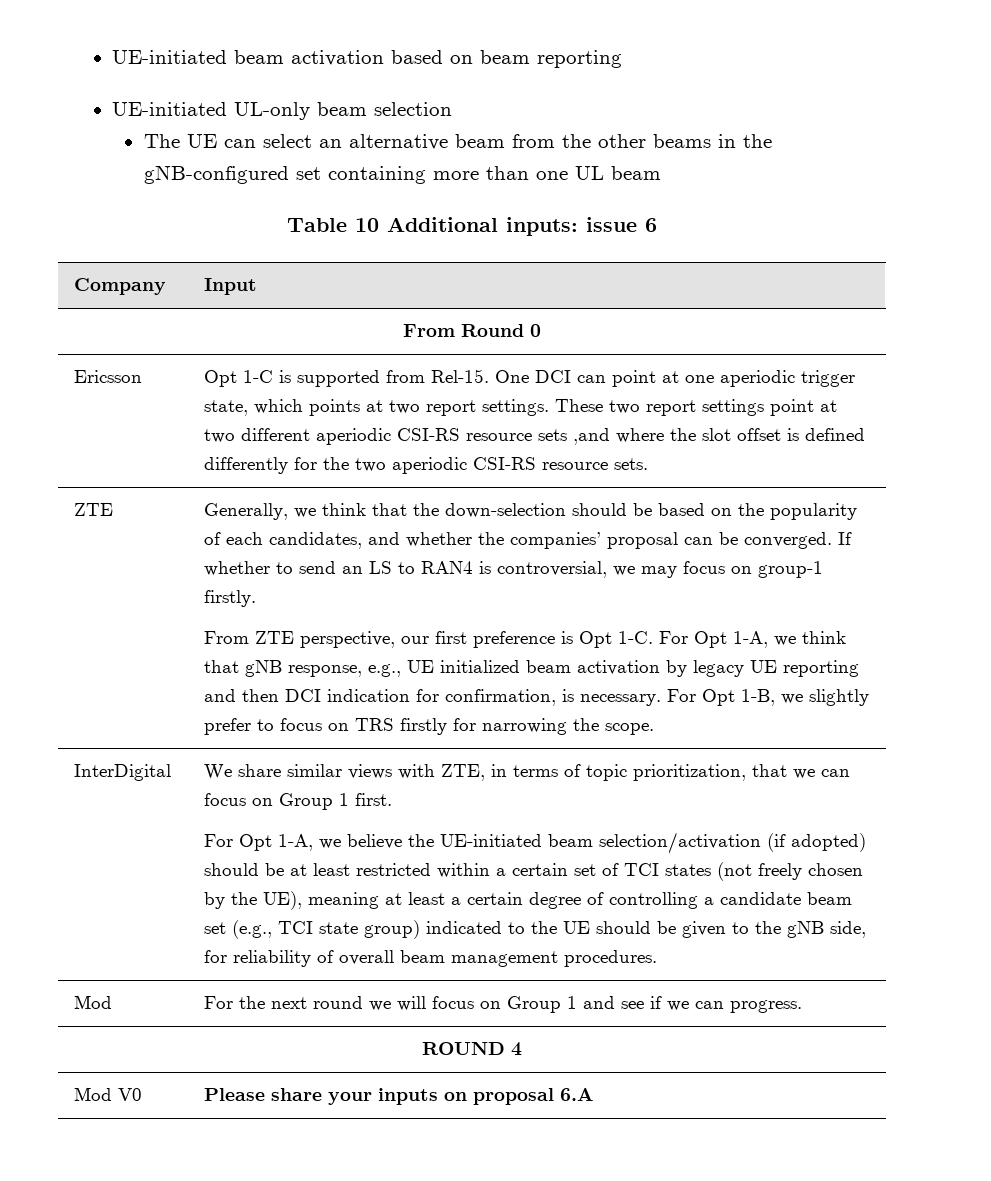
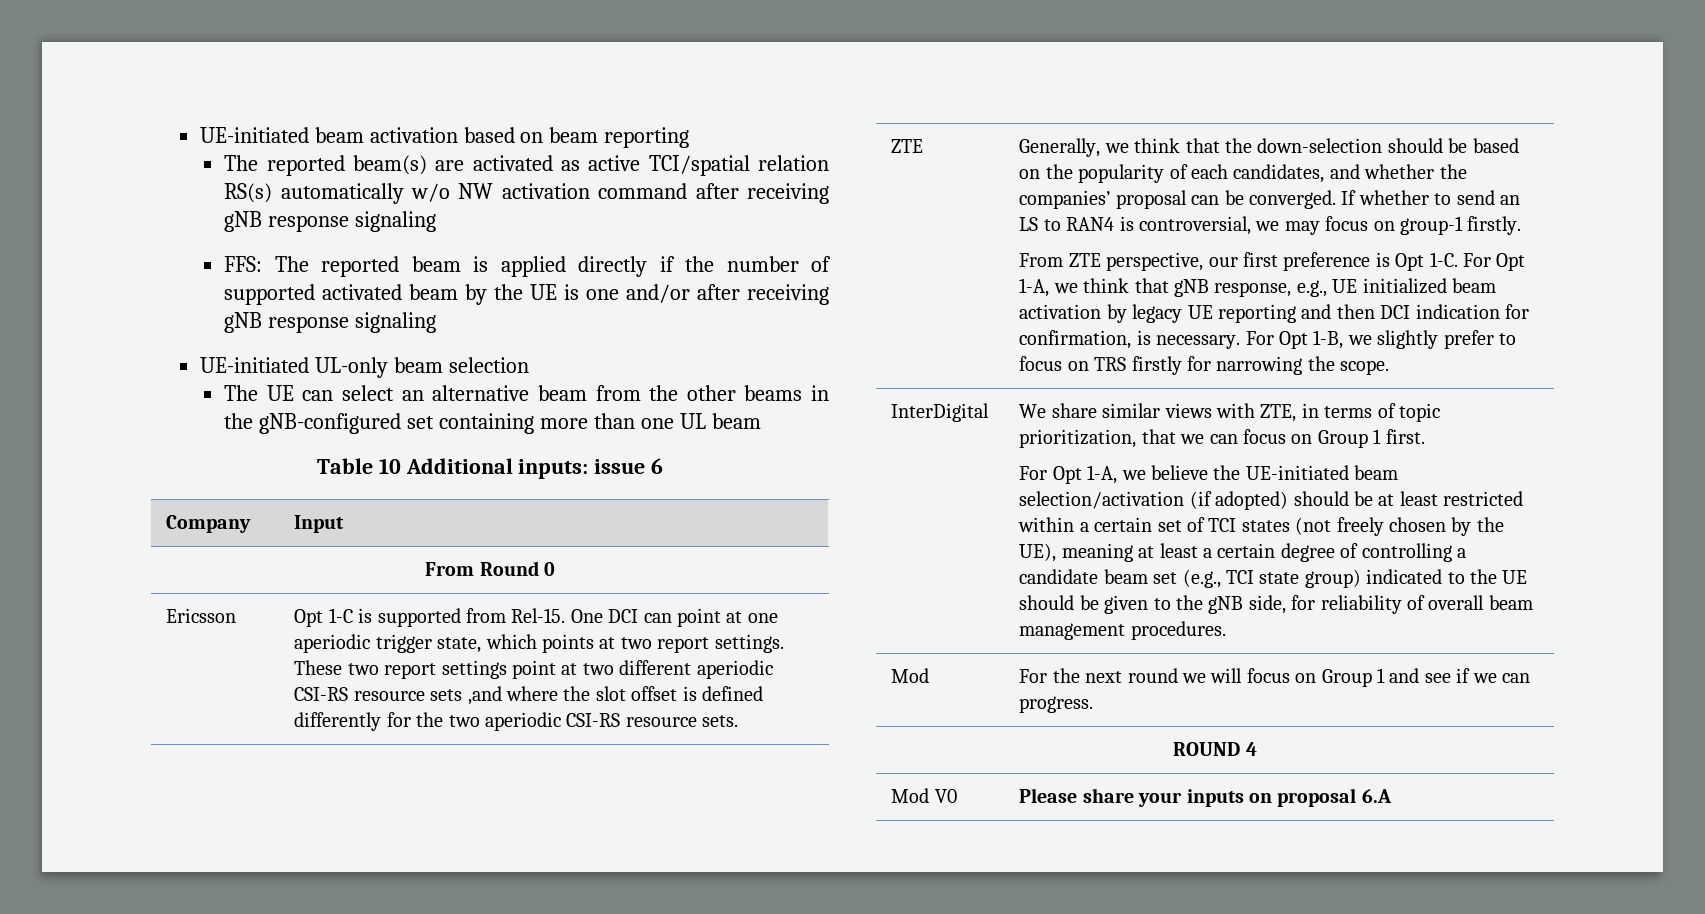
(623, 59) none -> [224,155,830,176] [224,183,829,204] [224,211,437,232] [224,256,831,277] [224,284,829,305] [224,312,437,333] // The reported beam(s) are activated as active TCI/spatial relation RS(s) automatically w/o NW activation command after receiving gNB response signaling // FFS: The reported beam is applied directly if the number of supported activated beam by the UE is one and/or after receiving gNB response signaling

